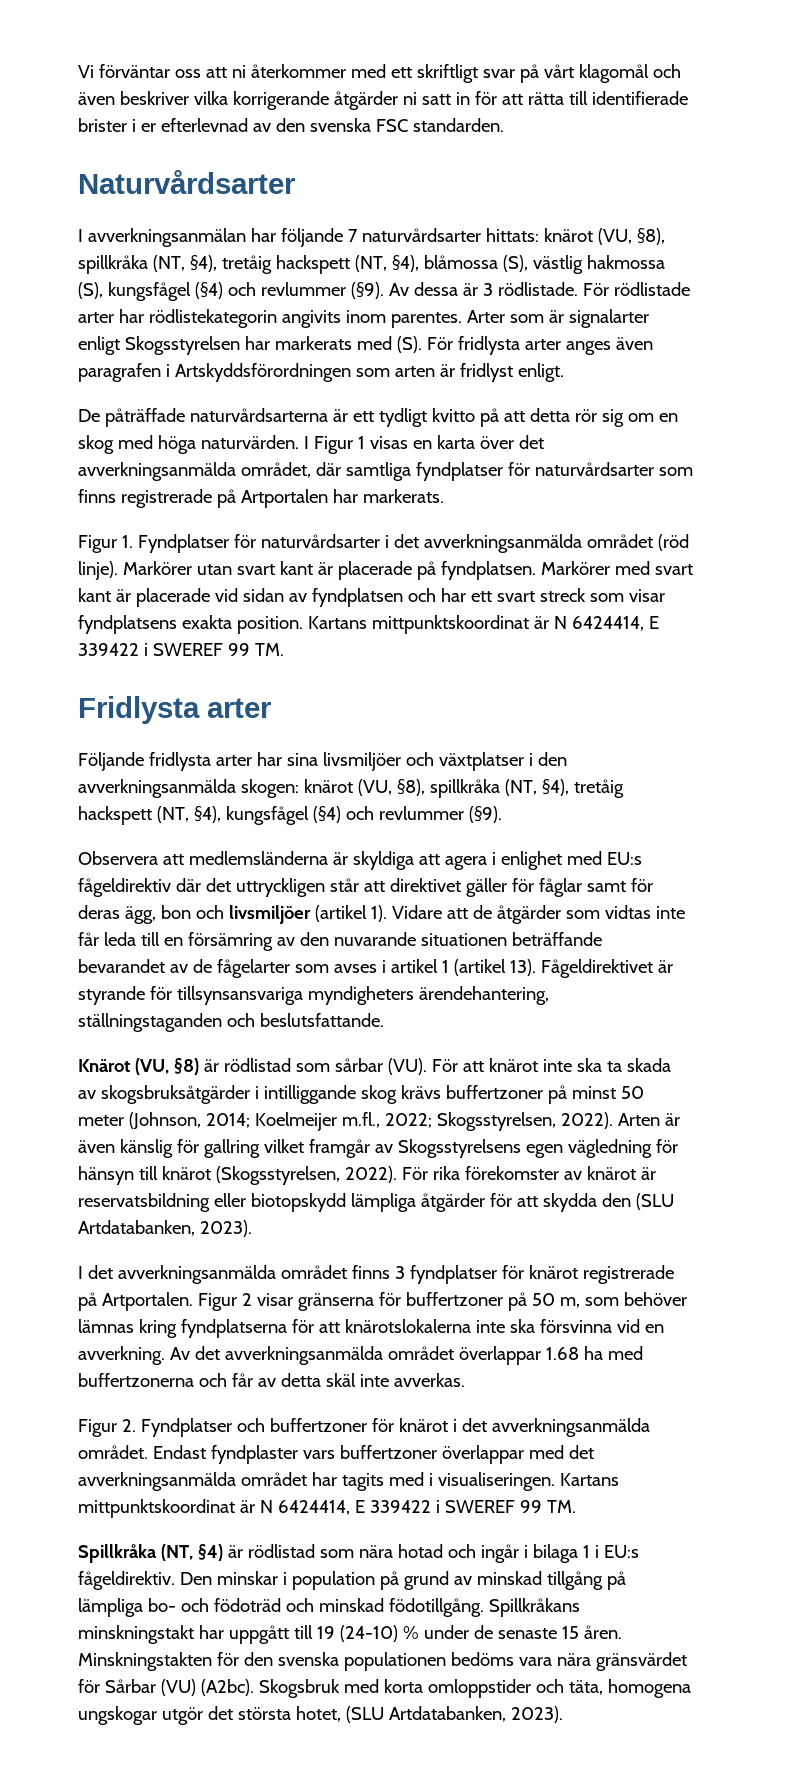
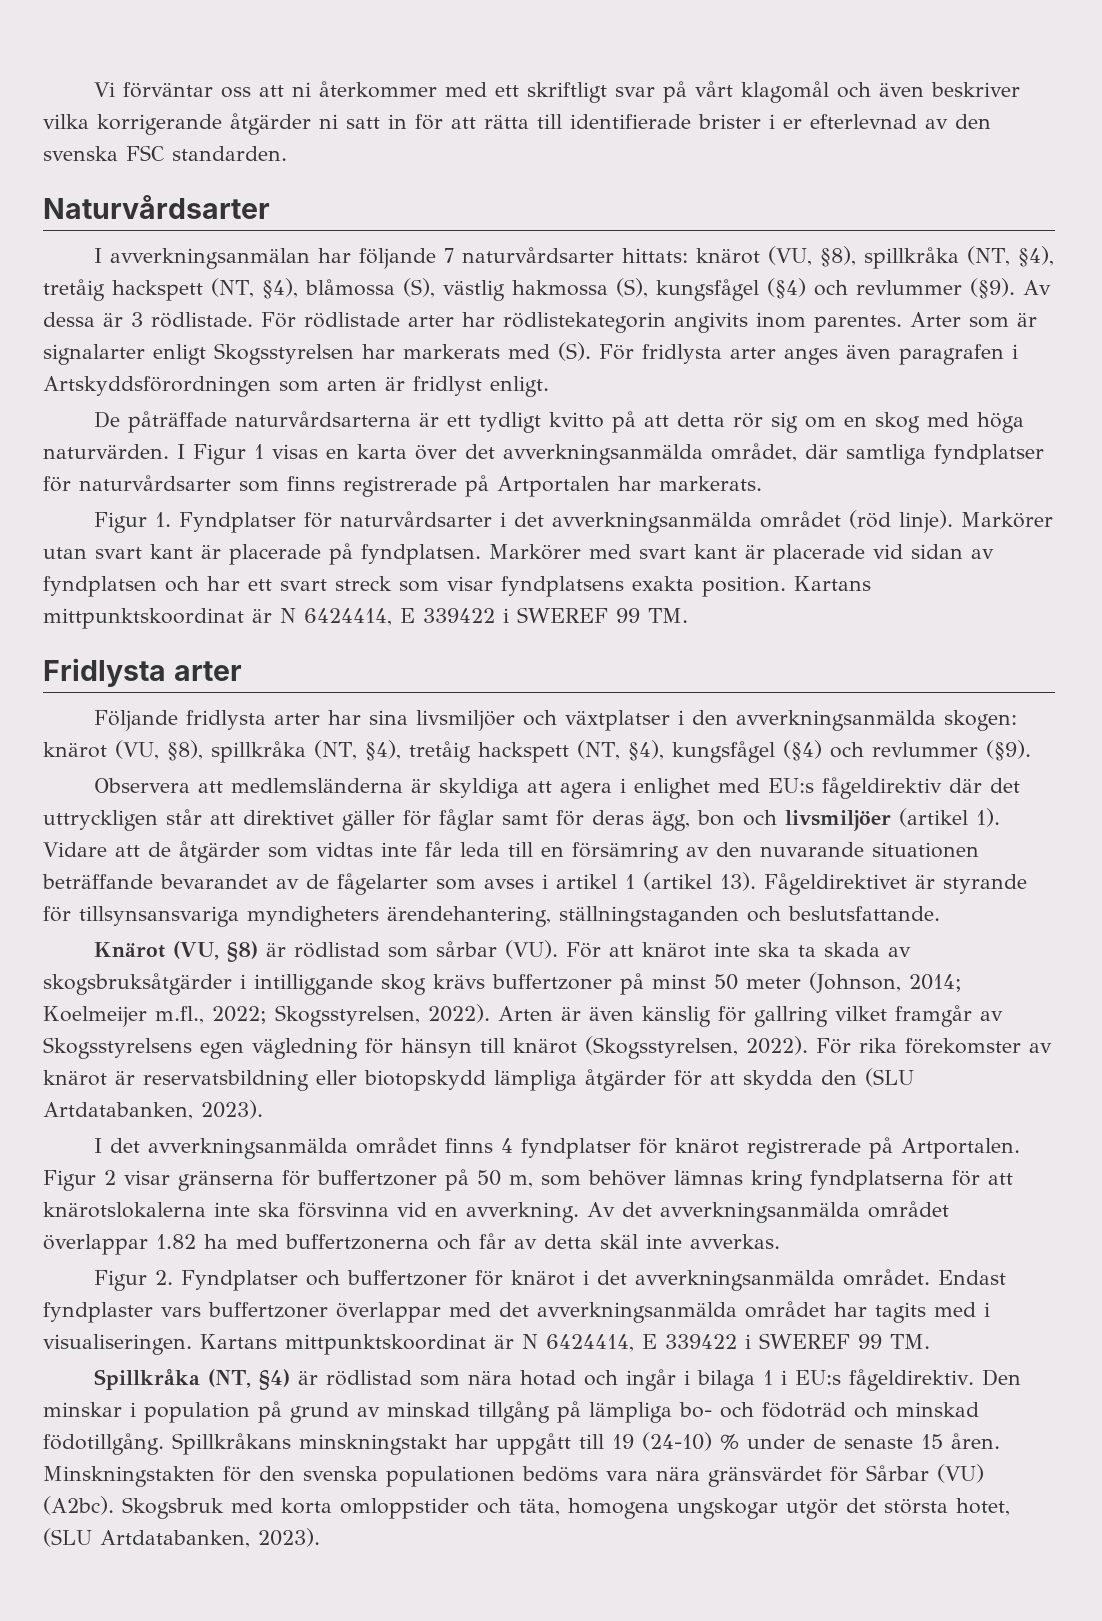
[394,1266,405,1279] 3 -> [500,1138,513,1153] 4
[545,1347,579,1360] 1.68 -> [156,1234,196,1249] 1.82

